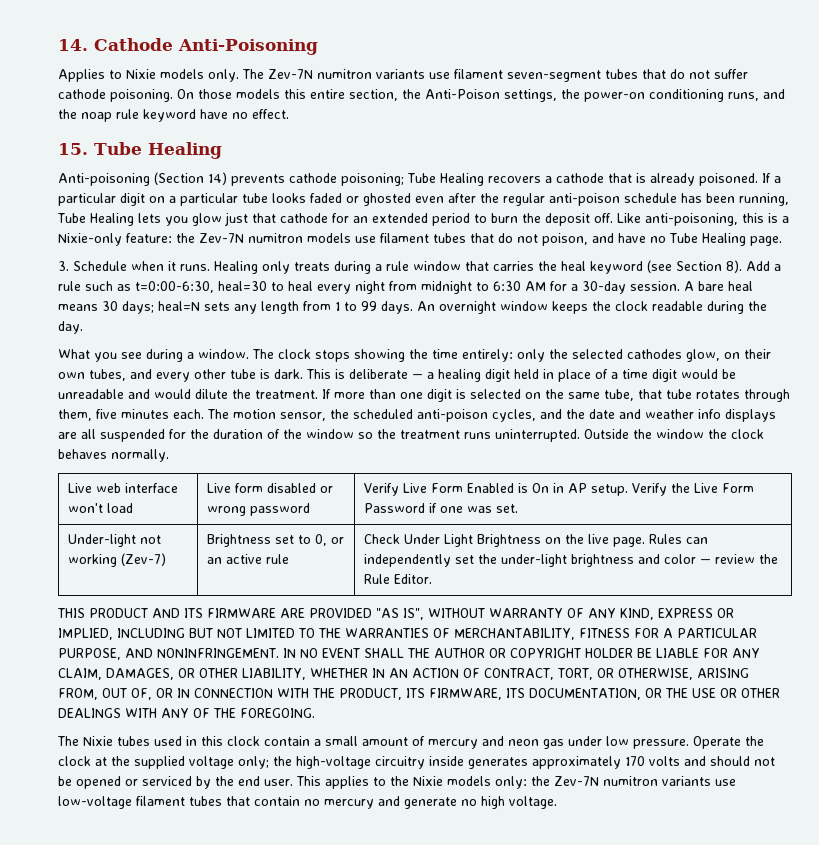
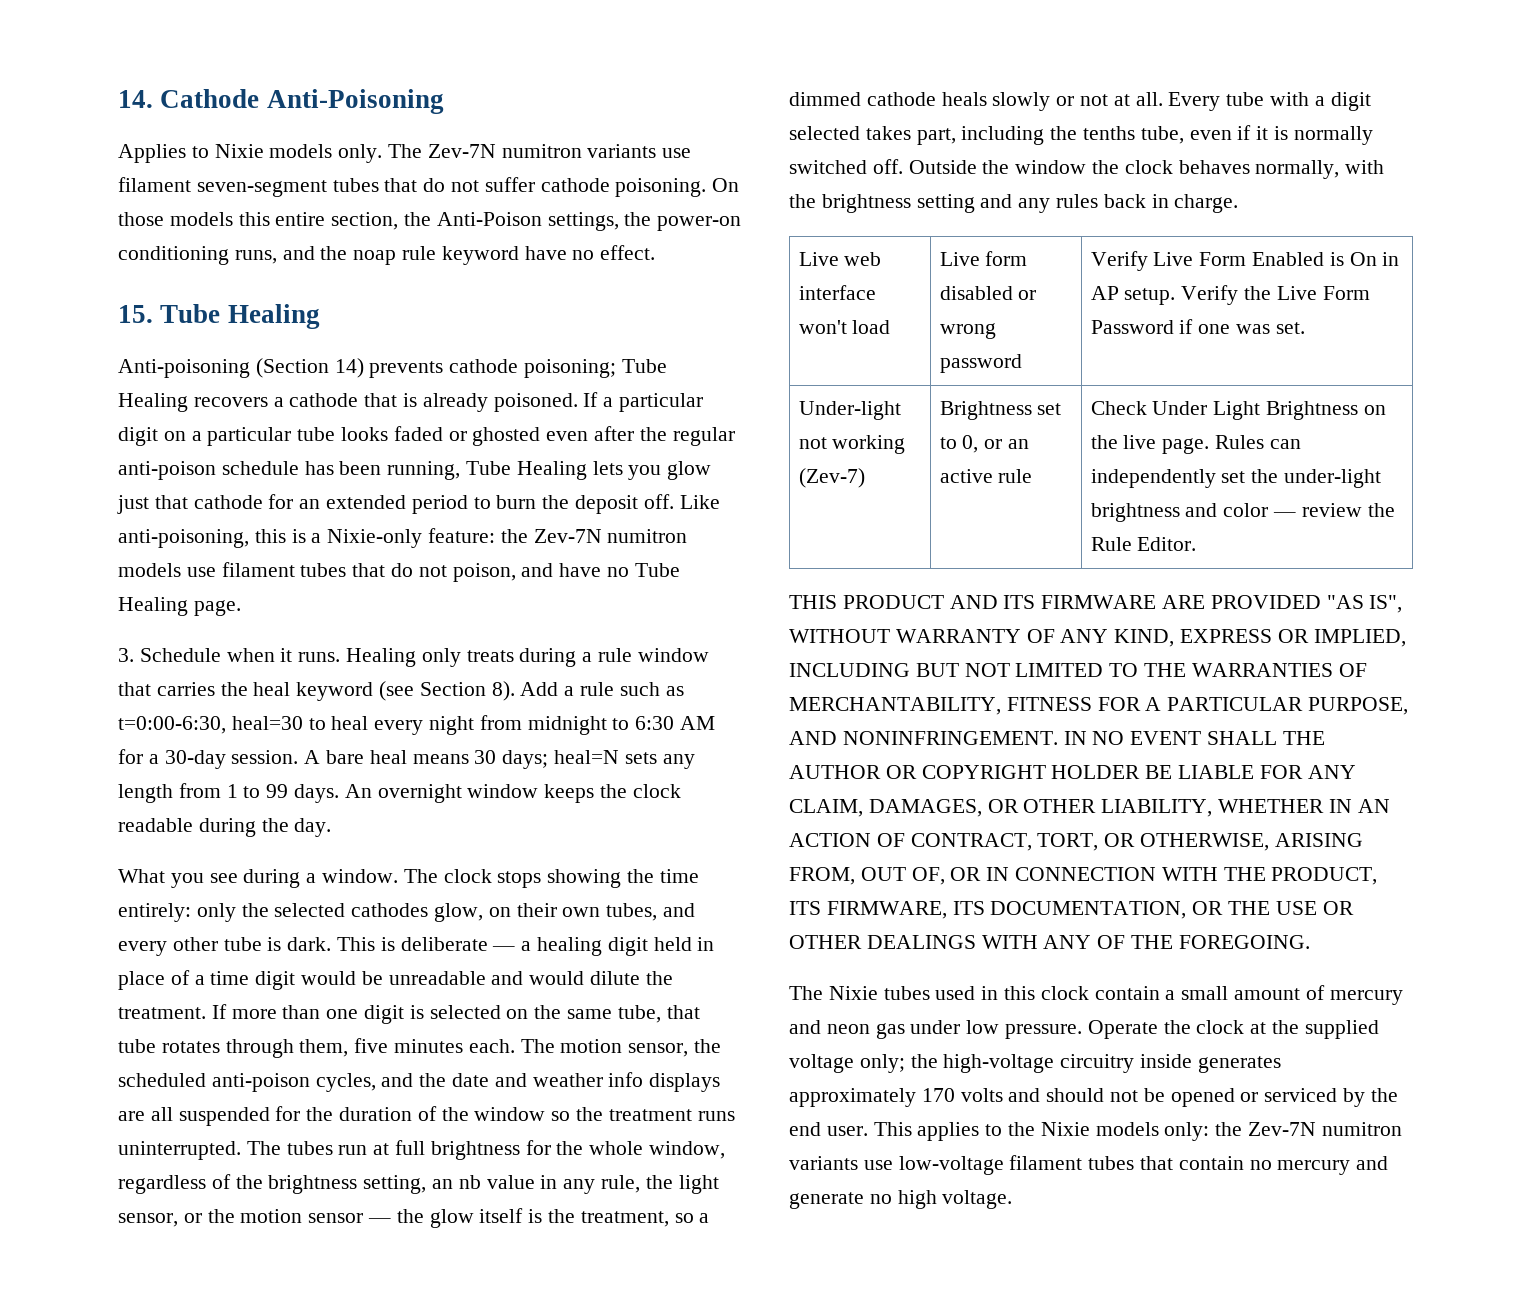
(580, 435) none -> [246,1140,726,1160] [118,1174,719,1194] [118,1208,710,1228] [789,92,1371,111] [789,125,1373,145] [789,159,903,174] The tubes run at full brightness for the whole window, regardless of the brightness setting, an nb value in any rule, the light sensor, or the motion sensor — the glow itself is the treatment, so a dimmed cathode heals slowly or not at all. Every tube with a digit selected takes part, including the tenths tube, even if it is normally switched off.
[111,449,169,462] normally. -> [1255,160,1385,179] [789,194,1239,213] normally, with the brightness setting and any rules back in charge.

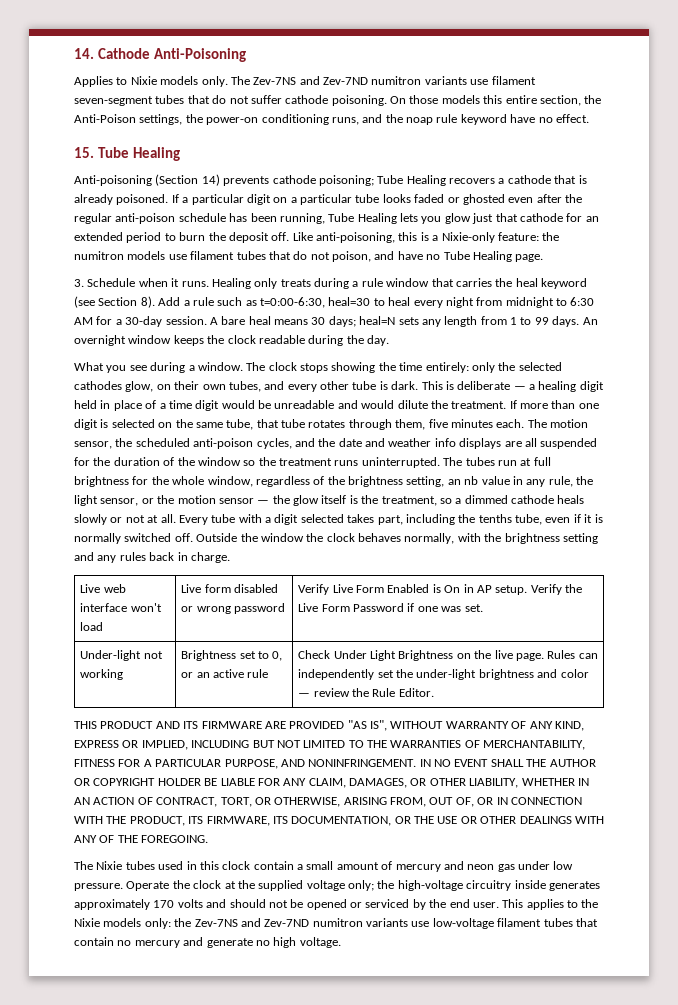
[427,144,496,158] Zev-7N -> [253,76,368,85] Zev-7NS and Zev-7ND
[533,529,602,543] Zev-7N -> (560, 236) none
[798,468,865,488] (Zev-7) -> (124, 674) none
[1248,1122,1317,1136] Zev-7N -> [194,918,310,927] Zev-7NS and Zev-7ND

